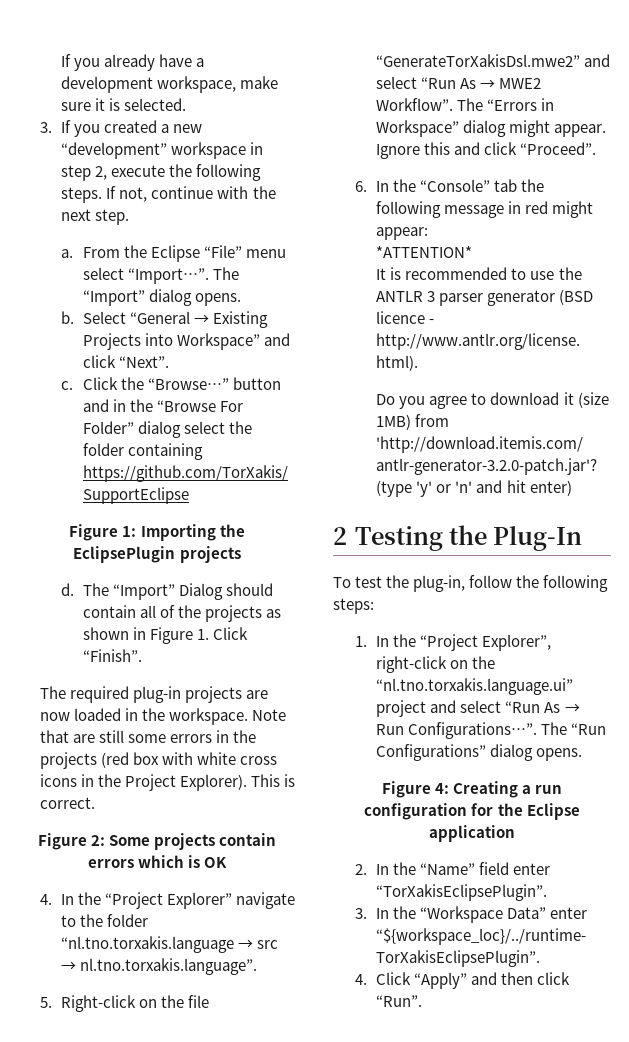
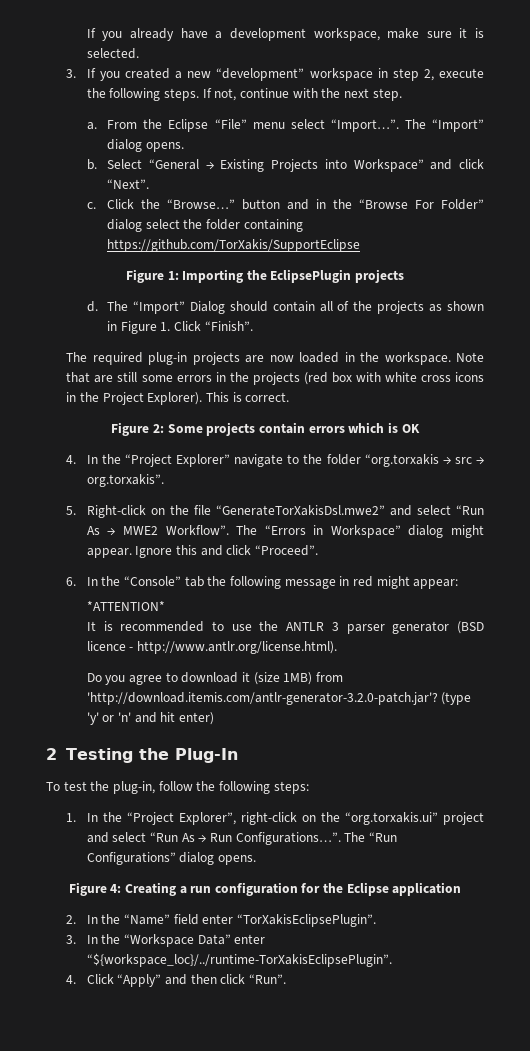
[61,936,235,953] “nl.tno.torxakis.language -> [364,454,439,467] “org.torxakis
[80,958,258,975] nl.tno.torxakis.language”. -> [86,474,164,487] org.torxakis”.
[376,678,574,695] “nl.tno.torxakis.language.ui” -> [344,812,438,825] “org.torxakis.ui”

